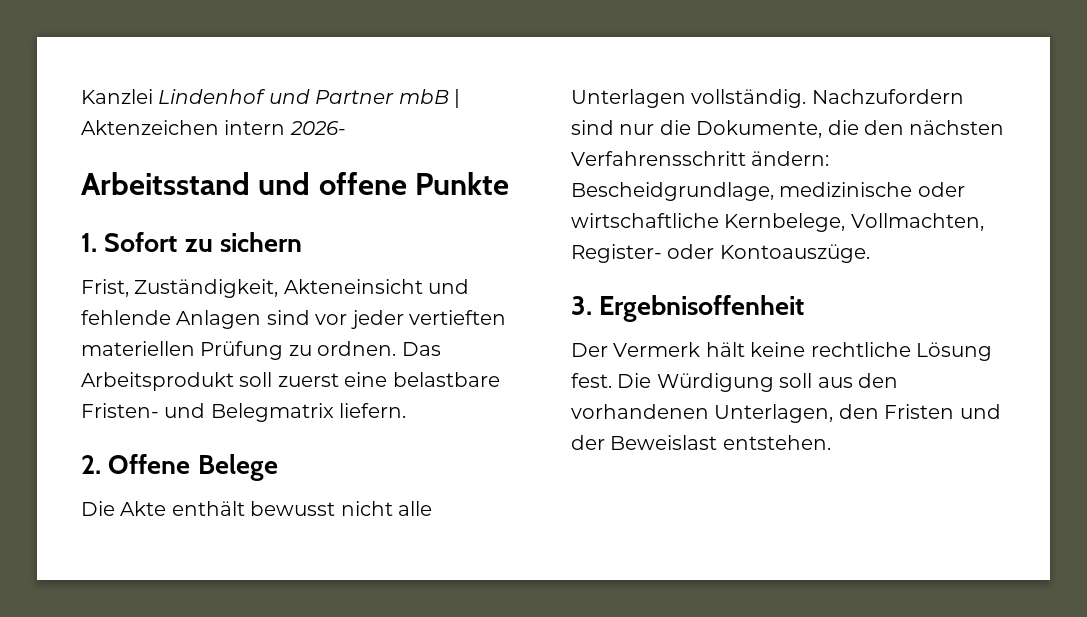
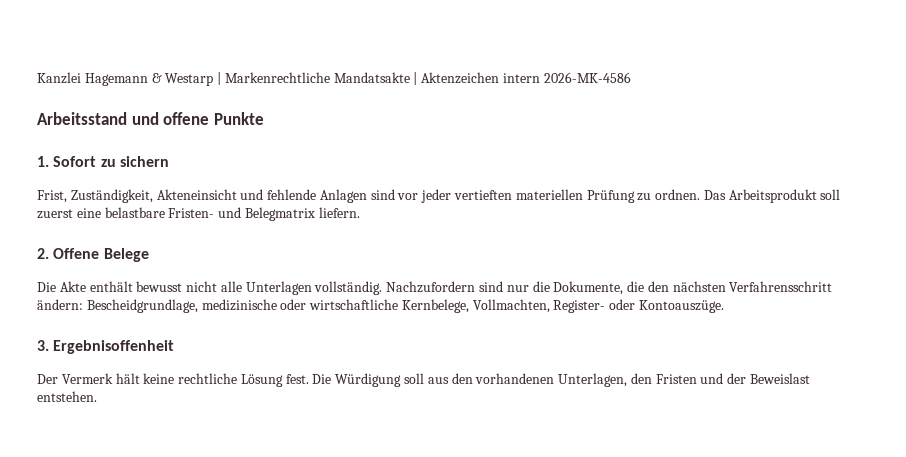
[158,89,449,104] Lindenhof und Partner mbB -> [84,72,410,86] Hagemann & Westarp | Markenrechtliche Mandatsakte
[289,121,346,135] 2026- -> [543,72,631,83] 2026-MK-4586

